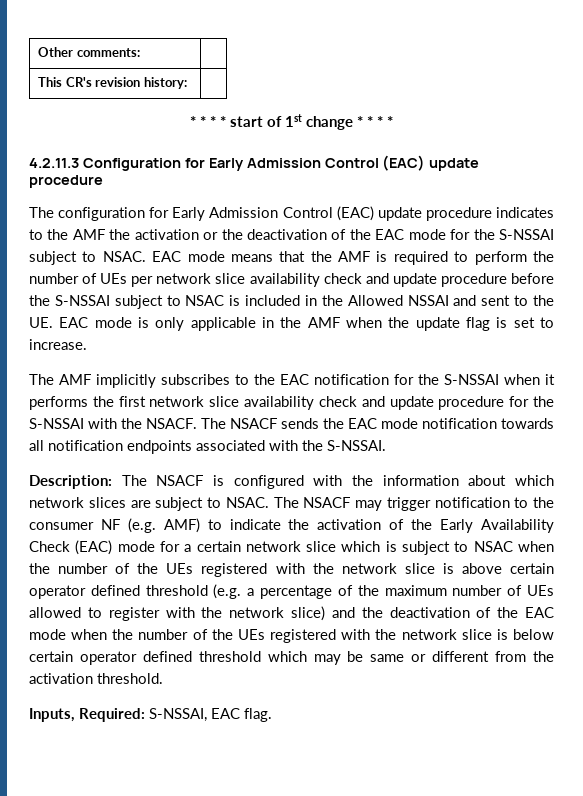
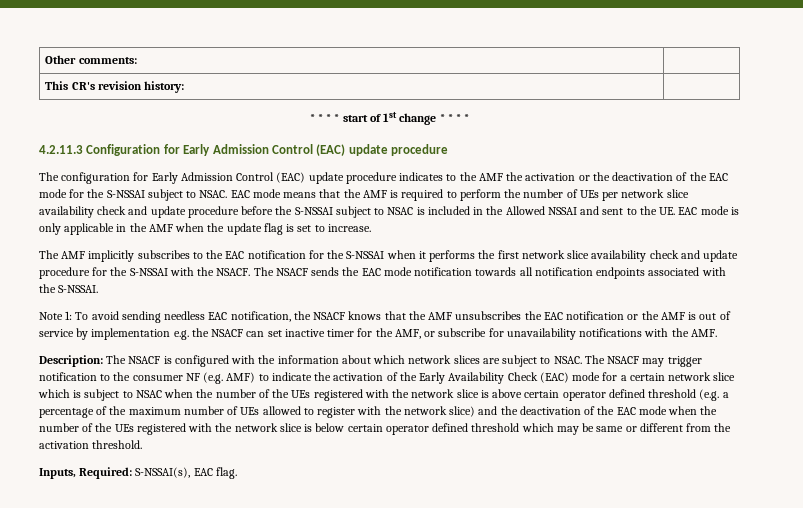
(386, 445) none -> [39,311,731,323] [39,328,717,340] // Note 1: To avoid sending needless EAC notification, the NSACF knows that the AMF unsubscribes the EAC notification or the AMF is out of service by implementation e.g. the NSACF can set inactive timer for the AMF, or subscribe for unavailability notifications with the AMF.
[149,708,207,722] S-NSSAI, -> [135,467,191,478] S-NSSAI(s),

